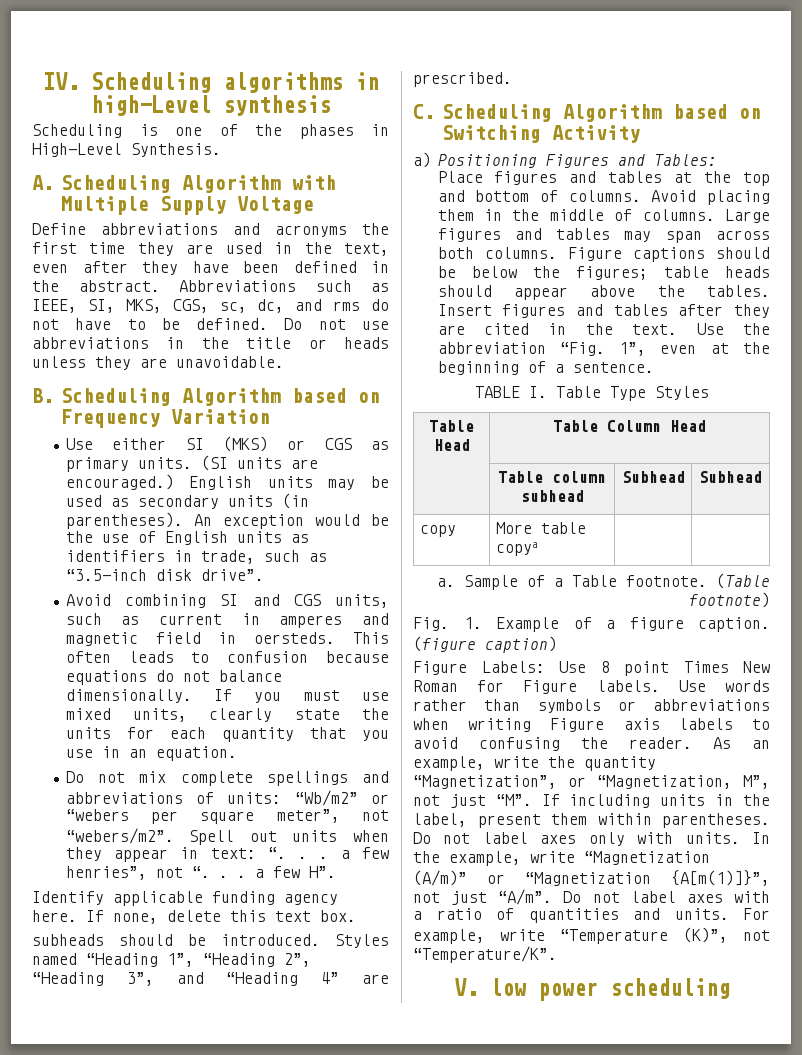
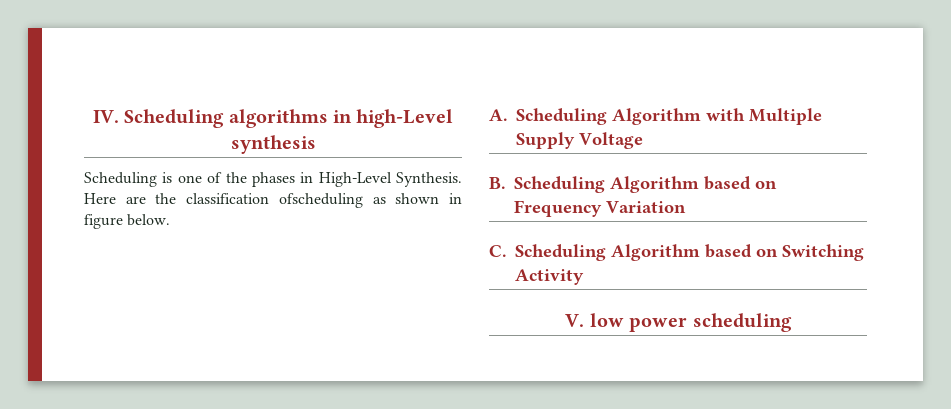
(221, 150) none -> [84,193,463,208] [84,214,171,229] Here are the classification ofscheduling as shown in figure below.
[32,223,389,237] [32,242,389,256] [32,261,389,275] [32,280,389,292] [32,299,389,313] [32,318,389,330] [32,337,389,349] [32,356,284,370] // Define abbreviations and acronyms the first time they are used in the text, even after they have been defined in the abstract. Abbreviations such as IEEE, SI, MKS, CGS, sc, dc, and rms do not have to be defined. Do not use abbreviations in the title or heads unless they are unavoidable. -> (643, 140) none
[65,436,389,452] [65,455,318,472] [65,474,390,490] [65,493,309,509] [65,512,390,529] [65,531,309,545] [65,550,327,564] [65,569,264,581] [65,594,389,608] [65,613,389,628] [65,632,389,646] [65,651,389,663] [65,670,282,685] [65,689,390,703] [65,708,389,722] [65,727,389,742] [65,746,237,761] [65,771,389,786] [65,790,390,806] [65,809,389,824] [65,828,390,845] [65,847,389,862] [65,866,336,880] [32,891,338,906] [32,910,356,924] [32,934,389,948] [32,953,311,967] [32,972,389,986] [413,72,512,87] // Use either SI (MKS) or CGS as primary units. (SI units are encouraged.) English units may be used as secondary units (in parentheses). An exception would be the use of English units as identifiers in trade, such as “3.5-inch disk drive”. // Avoid combining SI and CGS units, such as current in amperes and magnetic field in oersteds. This often leads to confusion because equations do not balance dimensionally. If you must use mixed units, clearly state the units for each quantity that you use in an equation. // Do not mix complete spellings and abbreviations of units: “Wb/m2” or “webers per square meter”, not “webers/m2”. Spell out units when they appear in text: “. . . a few henries”, not “. . . a few H”. // Identify applicable funding agency here. If none, delete this text box. // subheads should be introduced. Styles named “Heading 1”, “Heading 2”, “Heading 3”, and “Heading 4” are prescribed. -> (686, 207) none
[413,152,717,168] [437,171,770,186] [437,190,770,205] [437,209,770,223] [437,228,770,243] [437,247,770,262] [437,266,770,280] [437,285,770,300] [437,304,770,318] [437,323,770,335] [437,342,770,356] [437,361,654,375] [474,386,709,401] [429,420,474,432] [433,439,470,451] [553,420,706,432] [498,471,606,483] [520,490,584,502] [621,471,685,483] [699,471,762,483] [419,525,456,537] [495,522,586,534] [495,542,538,556] [437,573,770,590] [689,592,770,608] [413,617,770,632] [413,636,557,653] [413,661,770,676] [413,680,770,694] [413,699,770,713] [413,718,770,732] [413,737,770,751] [413,756,656,771] [413,775,770,789] [413,794,770,808] [413,813,770,828] [413,832,770,846] [413,851,710,866] [413,870,770,886] [413,889,770,905] [413,908,770,923] [413,927,770,944] [413,946,557,963] // a) Positioning Figures and Tables: Place figures and tables at the top and bottom of columns. Avoid placing them in the middle of columns. Large figures and tables may span across both columns. Figure captions should be below the figures; table heads should appear above the tables. Insert figures and tables after they are cited in the text. Use the abbreviation “Fig. 1”, even at the beginning of a sentence. // TABLE I. Table Type Styles // Table Head | Table Column Head // | Table column subhead | Subhead | Subhead // copy | More table copya | | // a. Sample of a Table footnote. (Table footnote) // Fig. 1. Example of a figure caption. (figure caption) // Figure Labels: Use 8 point Times New Roman for Figure labels. Use words rather than symbols or abbreviations when writing Figure axis labels to avoid confusing the reader. As an example, write the quantity “Magnetization”, or “Magnetization, M”, not just “M”. If including units in the label, present them within parentheses. Do not label axes only with units. In the example, write “Magnetization (A/m)” or “Magnetization {A[m(1)]}”, not just “A/m”. Do not label axes with a ratio of quantities and units. For example, write “Temperature (K)”, not “Temperature/K”. -> (584, 277) none

